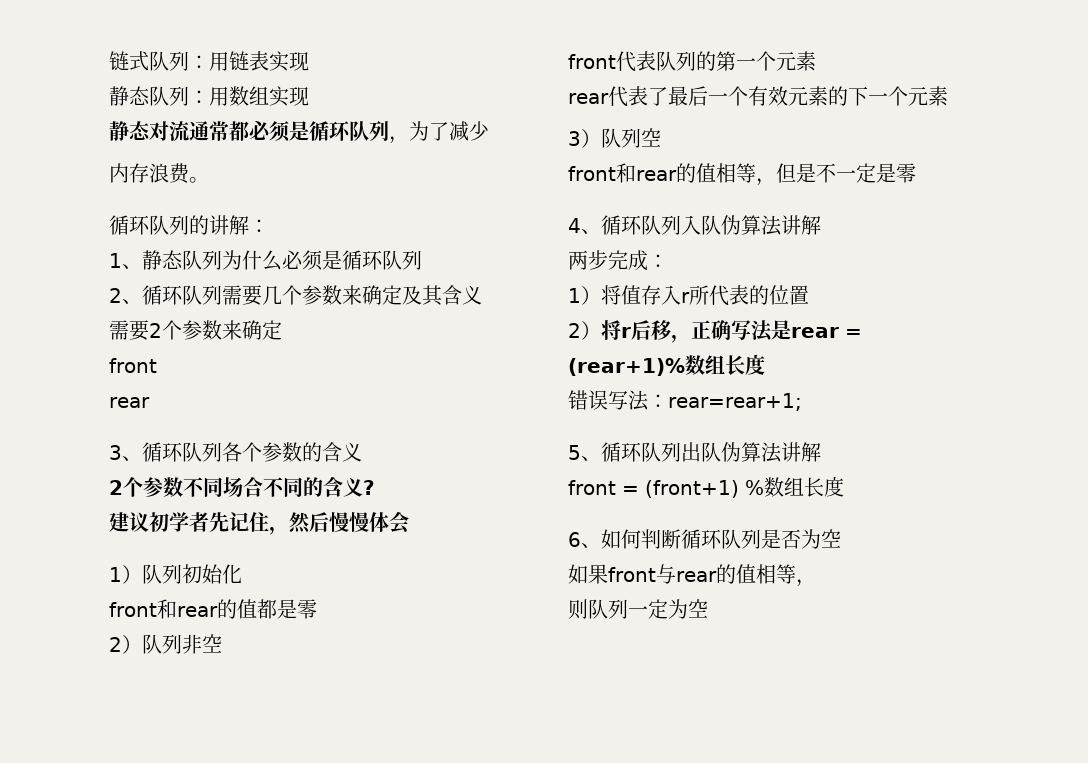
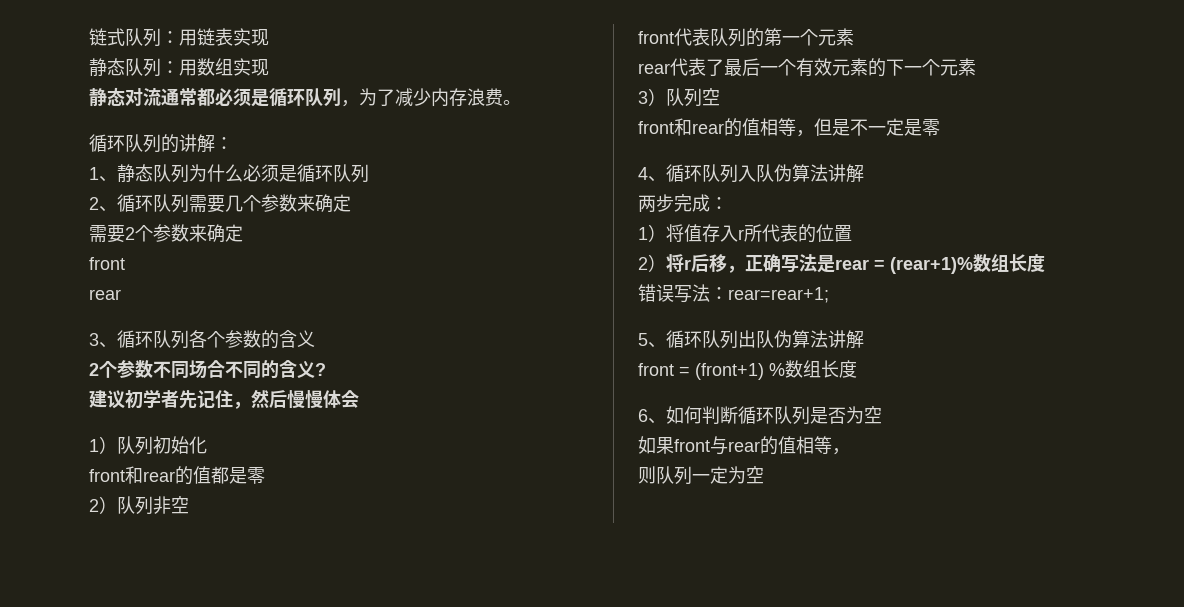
(489, 131) // -> (431, 97) none
[402,285,482,306] 及其含义 -> (351, 203) none

